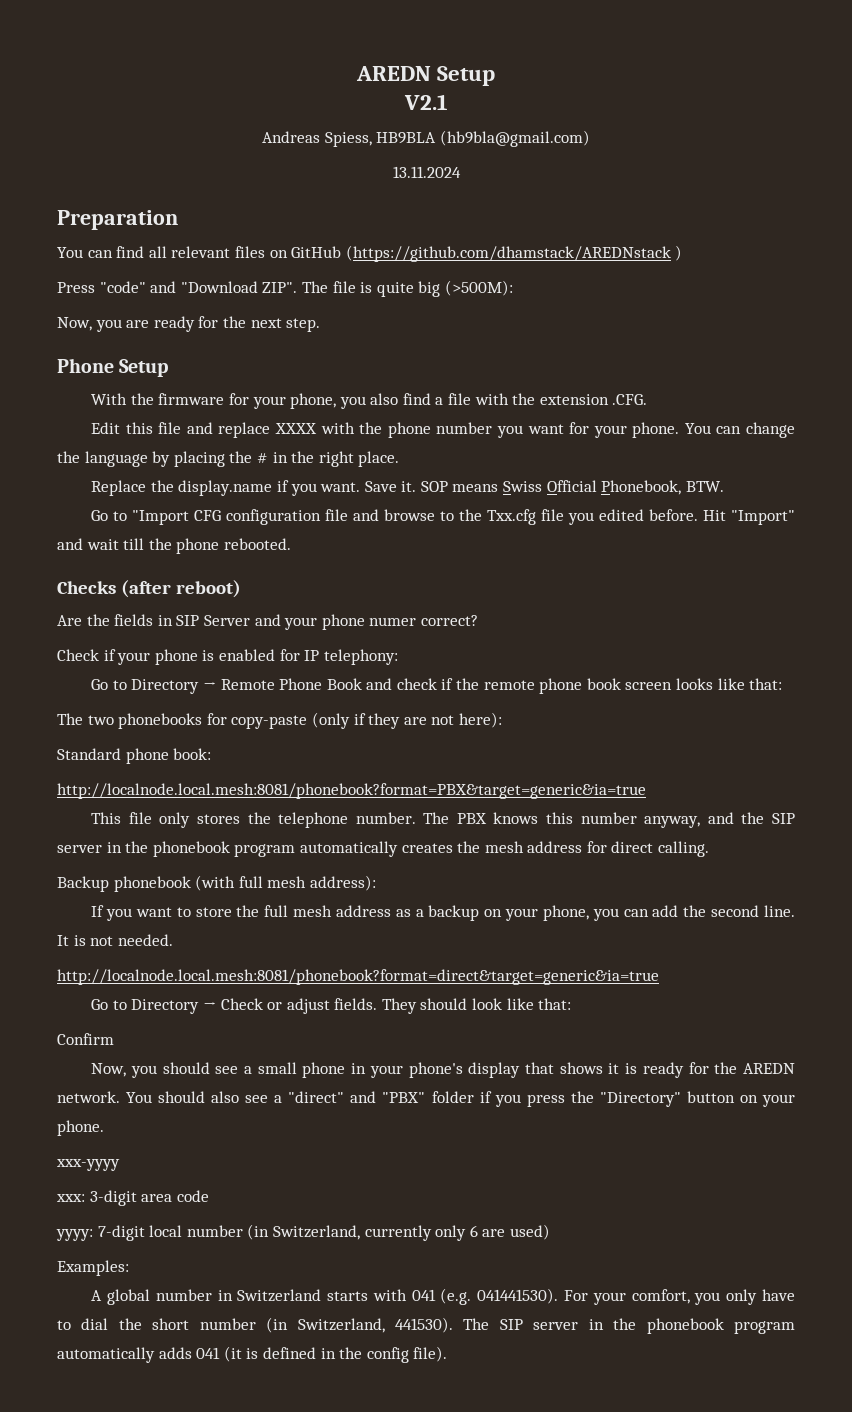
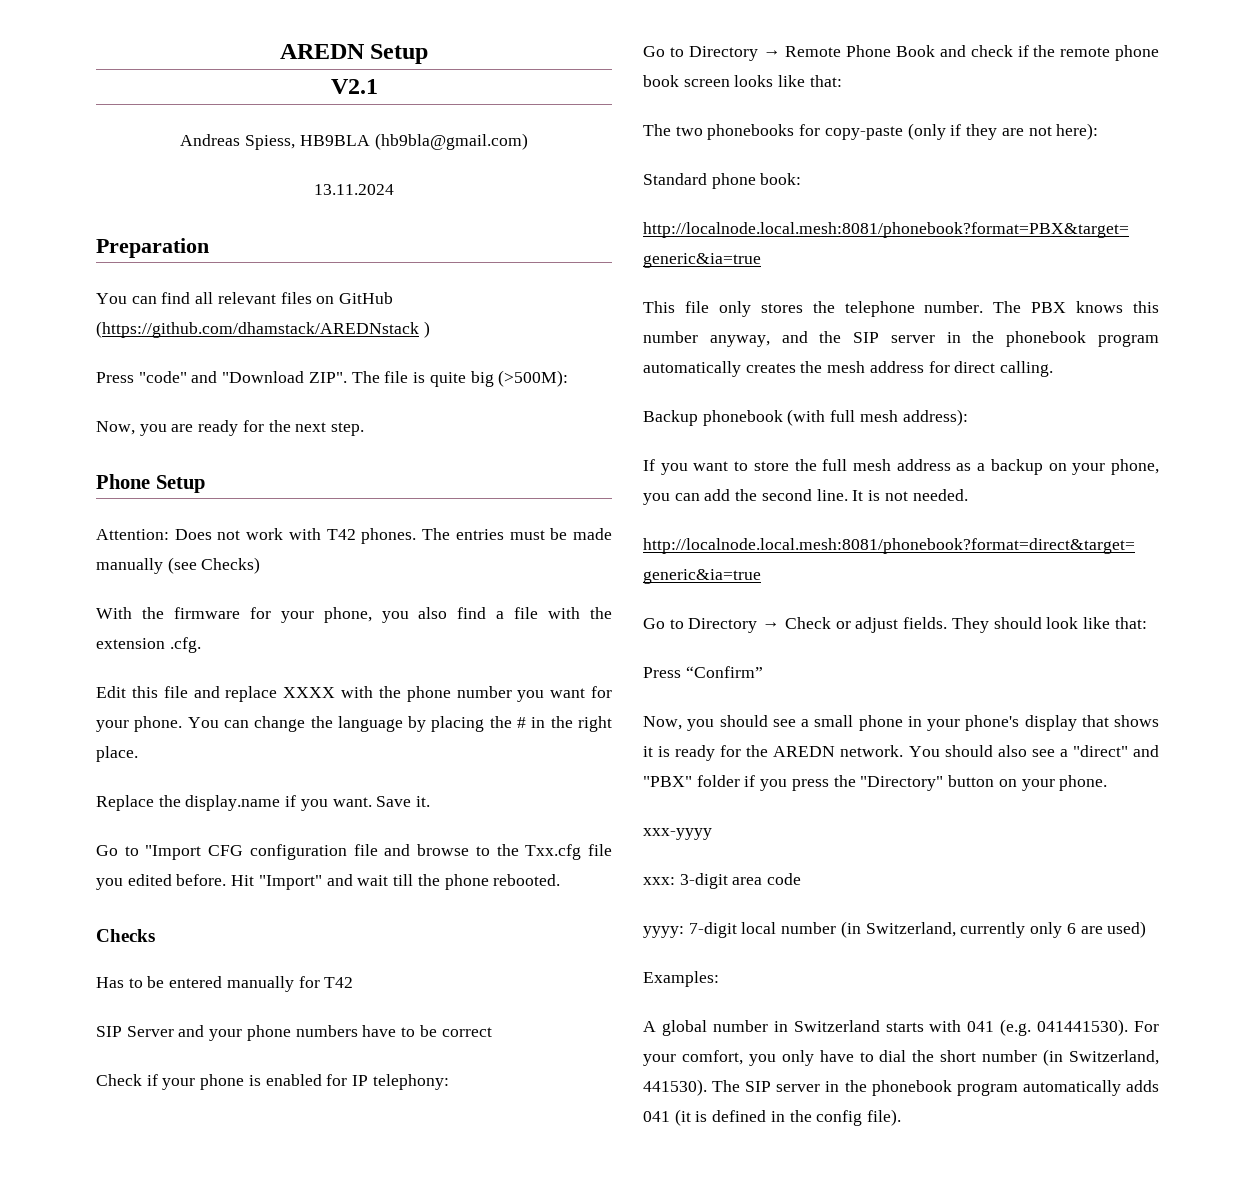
(169, 368) none -> [96,528,613,544] [96,557,261,574] // Attention: Does not work with T42 phones. The entries must be made manually (see Checks)
[612,394,648,405] .CFG. -> [169,637,201,653] .cfg.
[420,480,724,495] SOP means Swiss Official Phonebook, BTW. -> (431, 801) none
[120,580,241,598] [57,614,173,626] (after reboot) // Are the fields in -> [96,976,354,992] // Has to be entered manually for T42 //
[369,615,478,626] numer correct? -> [295,1025,492,1037] numbers have to be correct
[57,1033,114,1045] Confirm -> [643,666,763,678] Press “Confirm”

